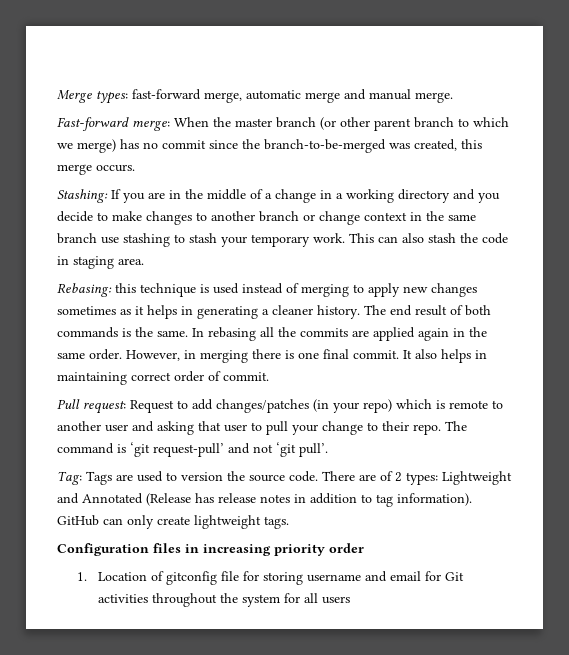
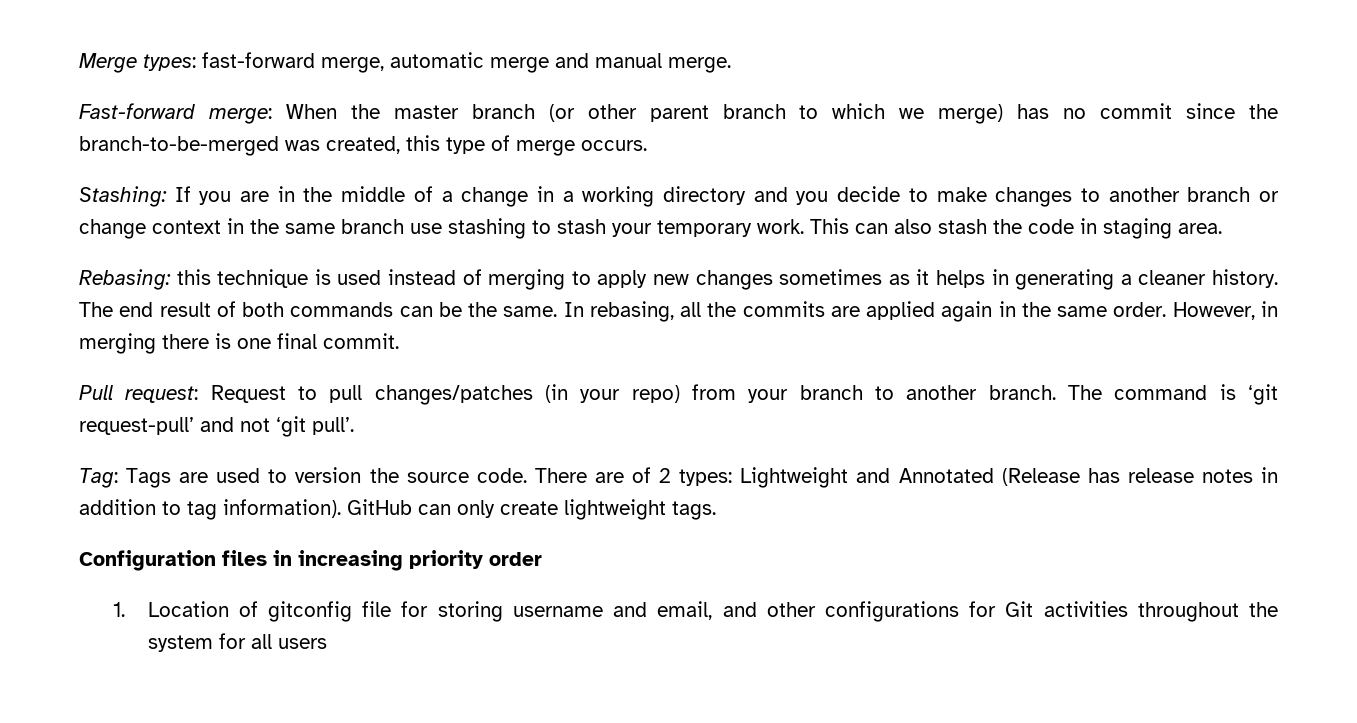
(482, 144) none -> [446,135,510,154] type of
[122,328,131,337] is -> [399,302,462,317] can be
[208,327,256,341] rebasing -> [589,301,674,322] rebasing,
[403,349,487,363] [57,371,269,385] It also helps in maintaining correct order of commit. -> (399, 341) none
[192,399,213,410] add -> [329,385,363,403] pull
[396,399,503,409] [57,421,441,435] which is remote to another user and asking that user to pull your change to their repo. -> [692,384,1056,403] from your branch to another branch.
[389,571,421,581] email -> [657,601,959,622] email, and other configurations

